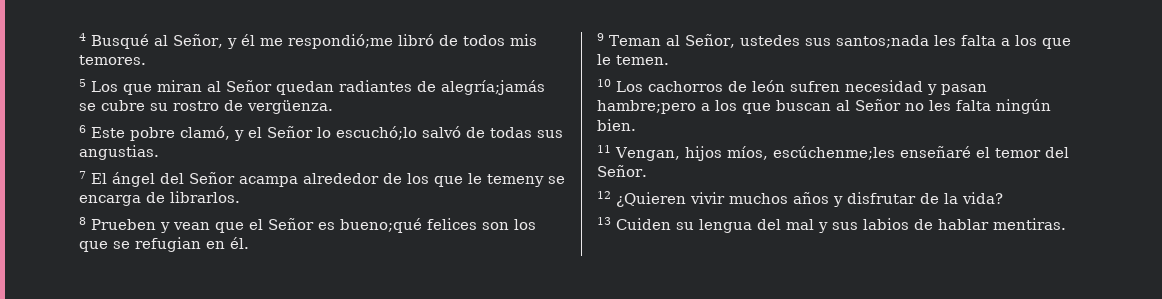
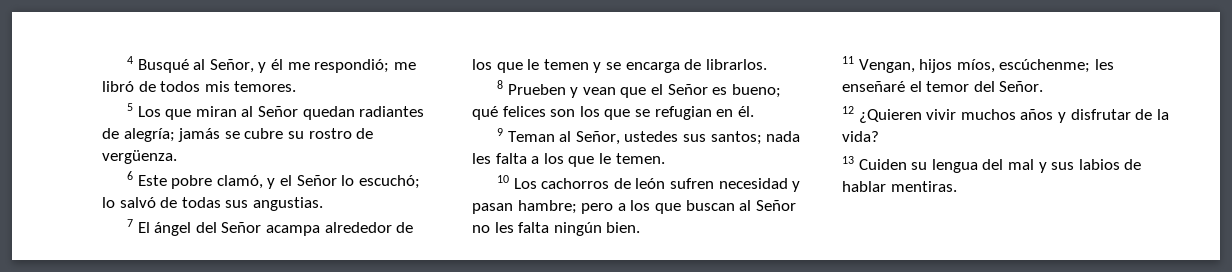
[287,34,393,49] respondió;me -> [314,59,416,73] respondió; me
[441,80,545,95] alegría;jamás -> [123,128,221,142] alegría; jamás
[336,126,417,140] escuchó;lo -> [358,175,420,189] [102,197,115,208] escuchó; lo
[487,174,544,187] temeny -> [543,59,602,73] temen y
[340,218,422,233] bueno;qué -> [731,84,781,98] [472,106,498,120] bueno; qué
[835,35,929,48] santos;nada -> [710,131,801,145] santos; nada
[597,100,696,114] hambre;pero -> [517,200,614,214] hambre; pero
[772,146,895,160] escúchenme;les -> [999,59,1114,73] escúchenme; les

